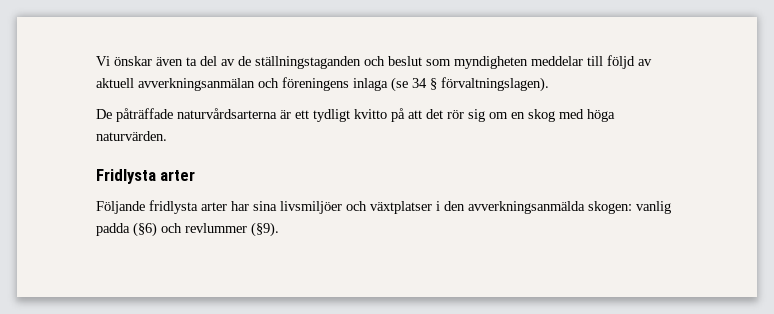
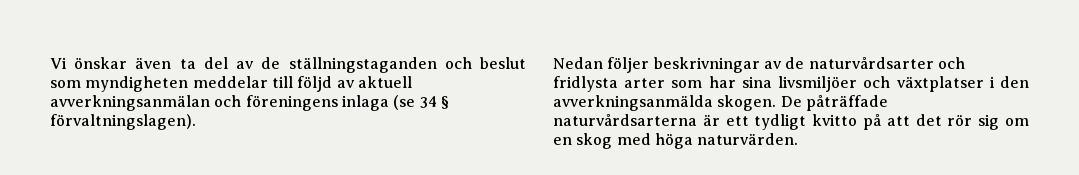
(549, 84) none -> [553,57,965,73] [553,76,1029,92] [553,95,777,111] Nedan följer beskrivningar av de naturvårdsarter och fridlysta arter som har sina livsmiljöer och växtplatser i den avverkningsanmälda skogen.
[96,169,196,184] [96,200,671,214] [96,222,279,237] // Fridlysta arter // Följande fridlysta arter har sina livsmiljöer och växtplatser i den avverkningsanmälda skogen: vanlig padda (§6) och revlummer (§9). -> (799, 139) none

